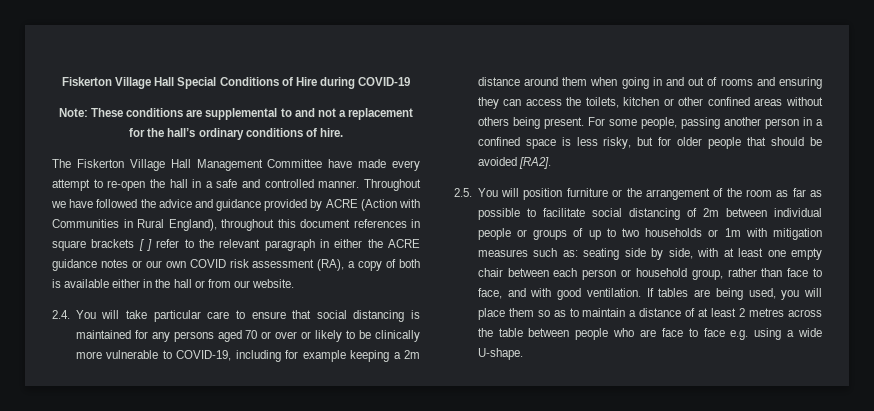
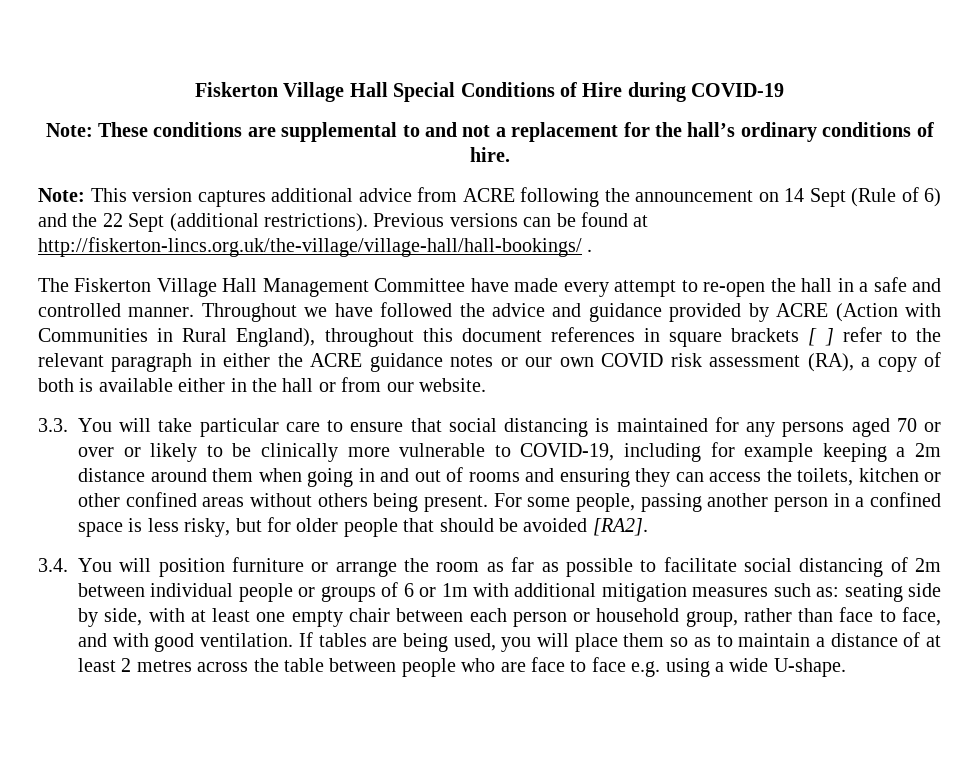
(343, 132) none -> [38,187,941,207] [38,212,649,232] [38,237,593,257] // Note: This version captures additional advice from ACRE following the announcement on 14 Sept (Rule of 6) and the 22 Sept (additional restrictions). Previous versions can be found at http://fiskerton-lincs.org.uk/the-village/village-hall/hall-bookings/ .
[52,310,70,319] 2.4. -> [38,418,68,432] 3.3.
[454,188,472,197] 2.5. -> [38,558,68,572] 3.4.
[626,188,724,200] the arrangement of -> [335,561,397,577] arrange
[588,228,703,240] up to two households -> [403,583,414,597] 6
(767, 232) none -> [514,583,597,597] additional

